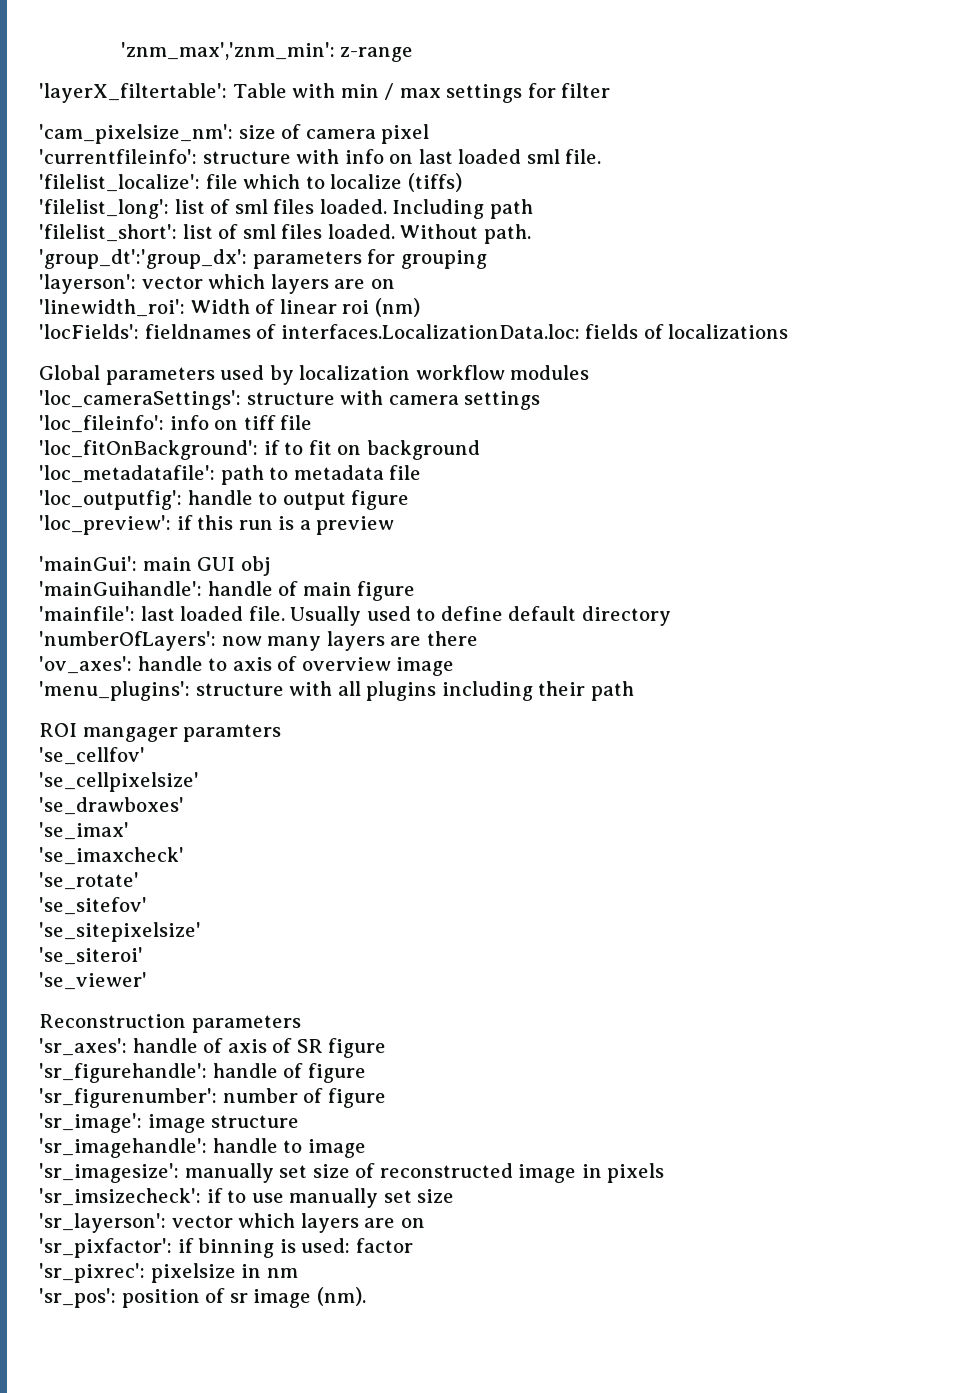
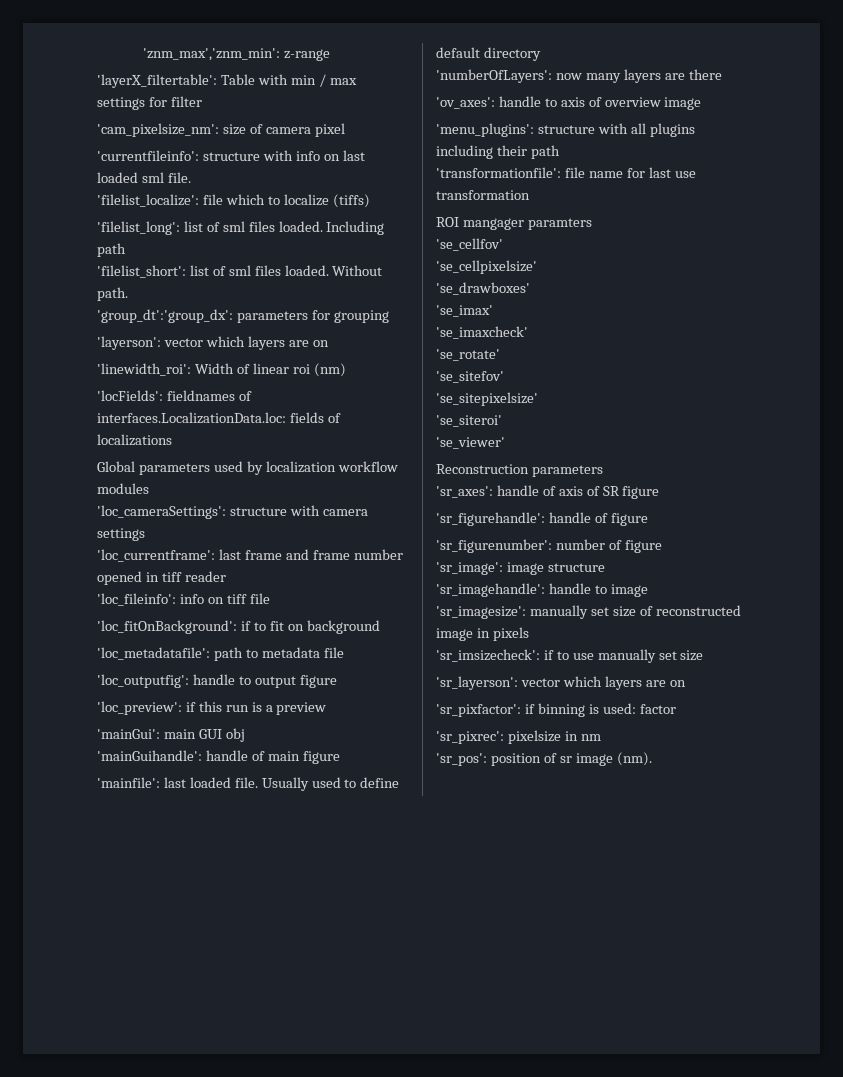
(541, 400) none -> [97,549,403,562] [97,571,226,585] // 'loc_currentframe': last frame and frame number opened in tiff reader
(634, 691) none -> [436,167,696,178] [436,190,530,200] // 'transformationfile': file name for last use transformation

